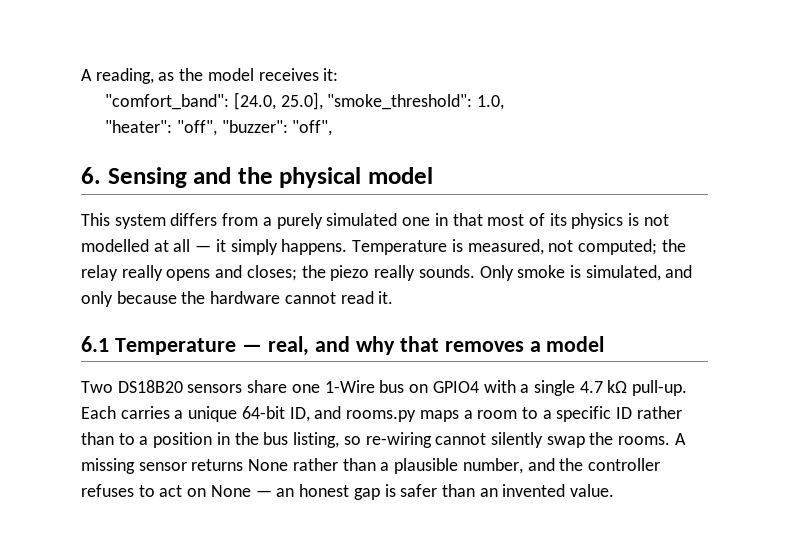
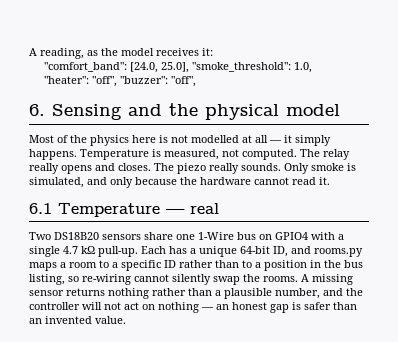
[81,213,624,229] This system differs from a purely simulated one in that most of its physics -> [29,135,156,146] Most of the physics here
[577,239,686,255] computed; the -> [242,149,320,160] computed. The
[246,265,326,281] closes; the -> [118,163,174,171] closes. The
[267,336,605,356] real, and why that removes a model -> [190,203,219,214] real
[120,406,170,419] carries -> [169,246,187,254] has
[191,459,289,471] returns None -> [66,288,149,299] returns nothing
[81,484,155,497] refuses to -> [82,302,121,310] will not
[187,485,251,497] on None -> [142,302,199,313] on nothing

